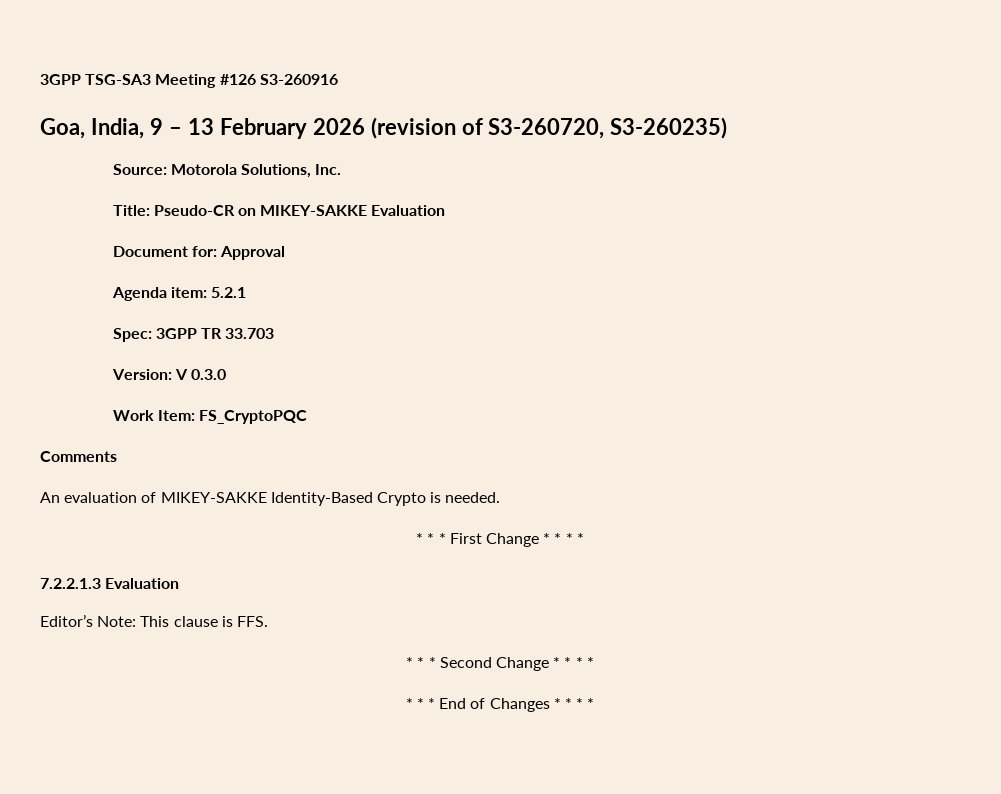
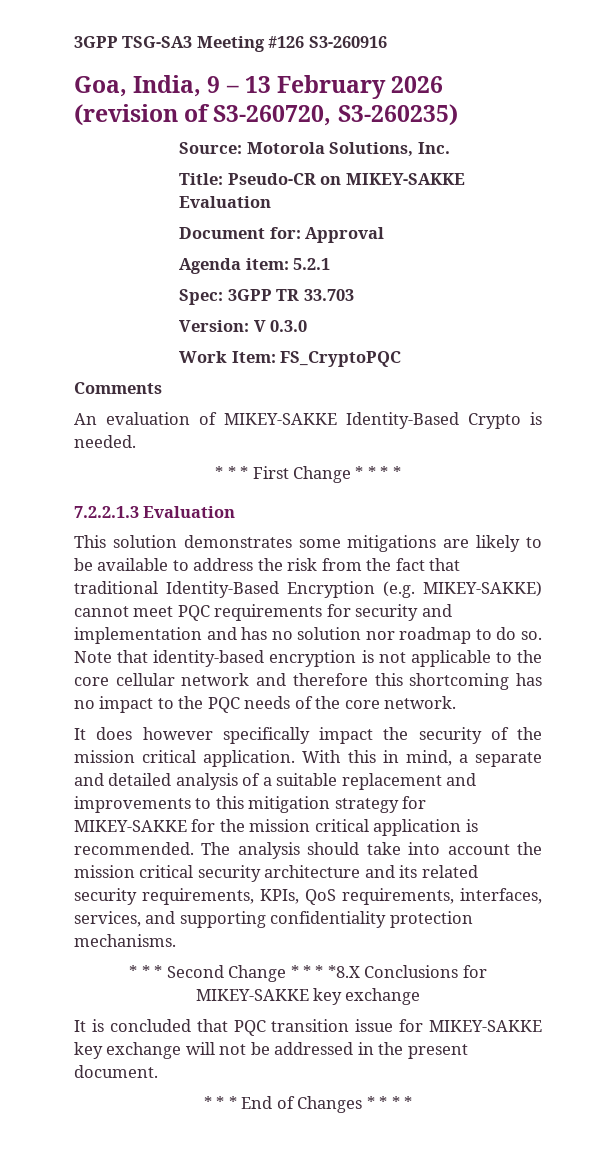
[40,614,268,627] Editor’s Note: This clause is FFS. -> [74,535,542,552] [74,558,461,571] [74,581,542,598] [74,604,452,621] [74,627,542,644] [74,650,542,667] [74,673,542,690] [74,696,457,713] [74,727,542,744] [74,750,542,767] [74,773,477,790] [74,796,427,813] [74,819,478,836] [74,842,542,859] [74,865,478,882] [74,888,542,905] [74,911,473,928] [74,934,176,947] This solution demonstrates some mitigations are likely to be available to address the risk from the fact that traditional Identity-Based Encryption (e.g. MIKEY-SAKKE) cannot meet PQC requirements for security and implementation and has no solution nor roadmap to do so. Note that identity-based encryption is not applicable to the core cellular network and therefore this shortcoming has no impact to the PQC needs of the core network. // It does however specifically impact the security of the mission critical application. With this in mind, a separate and detailed analysis of a suitable replacement and improvements to this mitigation strategy for MIKEY-SAKKE for the mission critical application is recommended. The analysis should take into account the mission critical security architecture and its related security requirements, KPIs, QoS requirements, interfaces, services, and supporting confidentiality protection mechanisms.
[586,657,594,668] * -> [327,965,487,978] [195,988,421,1005] [74,1019,542,1036] [74,1042,468,1059] [74,1065,158,1078] *8.X Conclusions for MIKEY-SAKKE key exchange // It is concluded that PQC transition issue for MIKEY-SAKKE key exchange will not be addressed in the present document.

